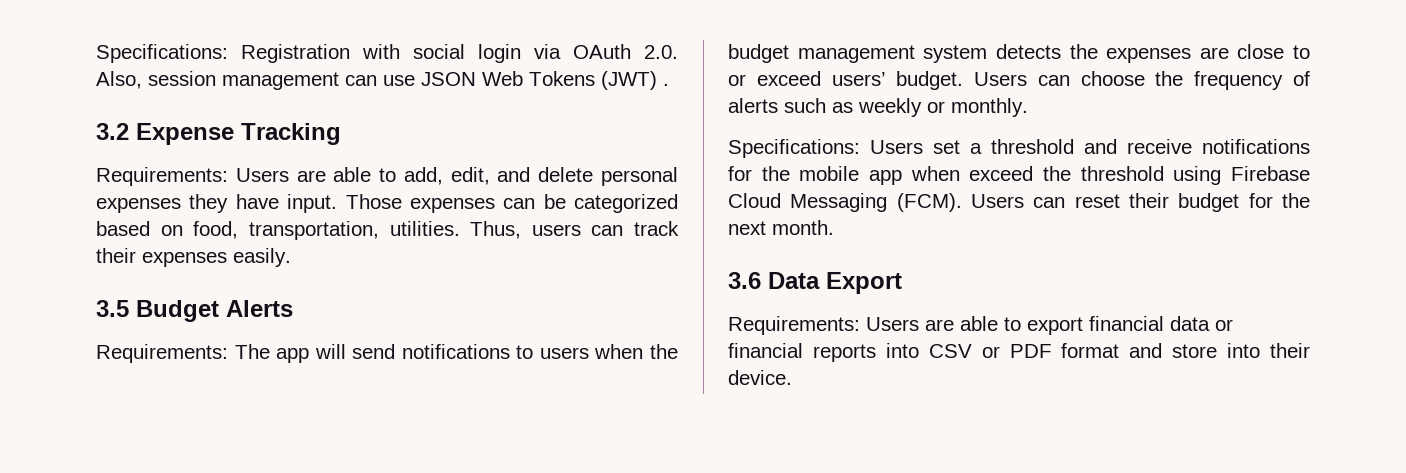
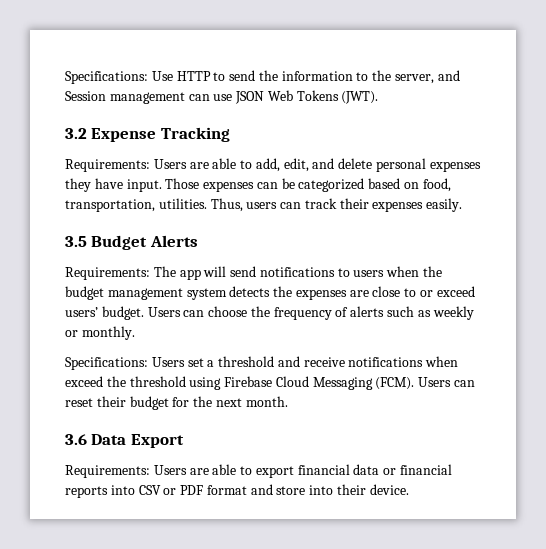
[96,44,678,63] [96,71,216,89] Specifications: Registration with social login via OAuth 2.0. Also, session -> [65,70,460,84] [65,91,106,101] Specifications: Use HTTP to send the information to the server, and Session
[601,71,669,90] (JWT) . -> [341,91,379,104] (JWT).
[728,166,902,185] for the mobile app -> (424, 362) none

